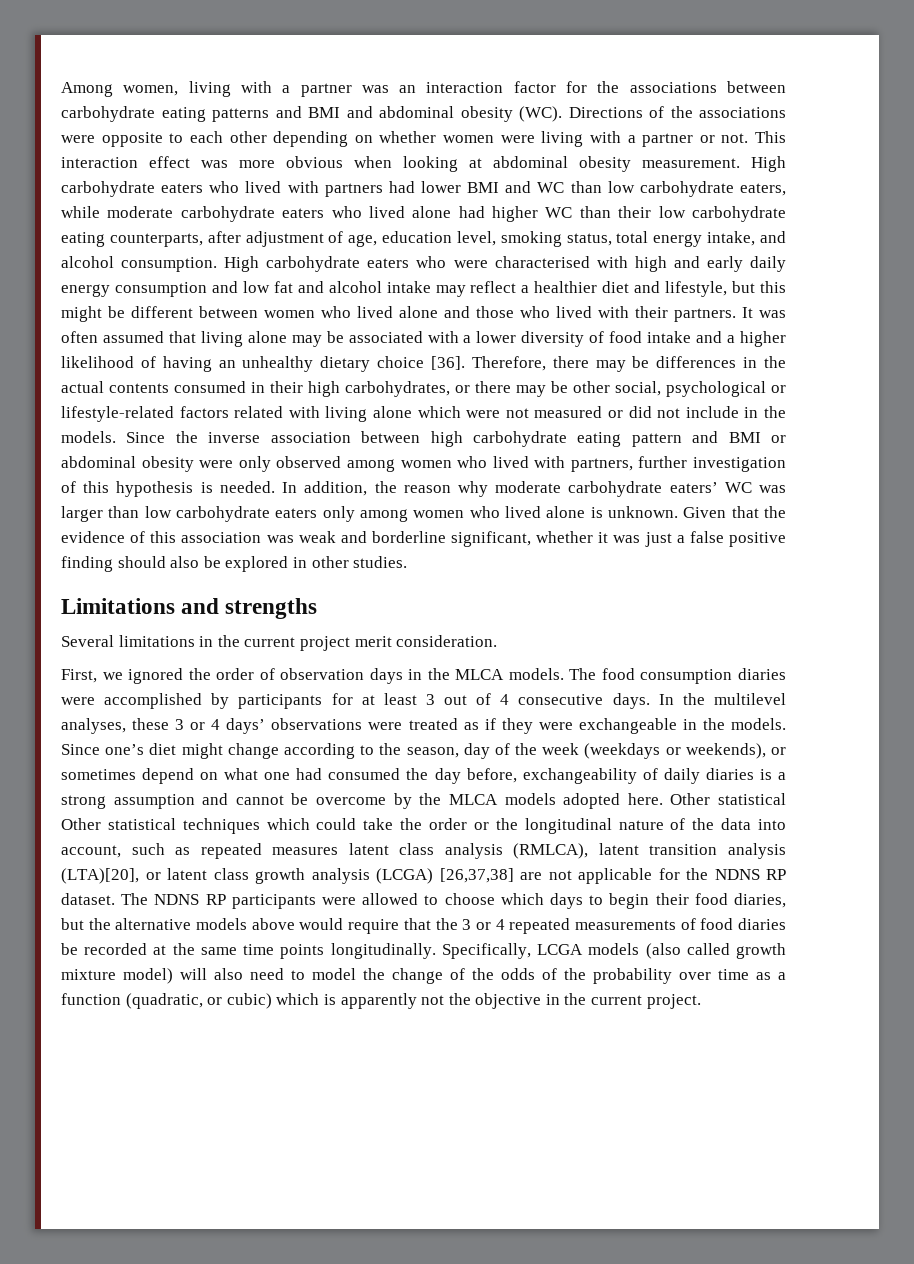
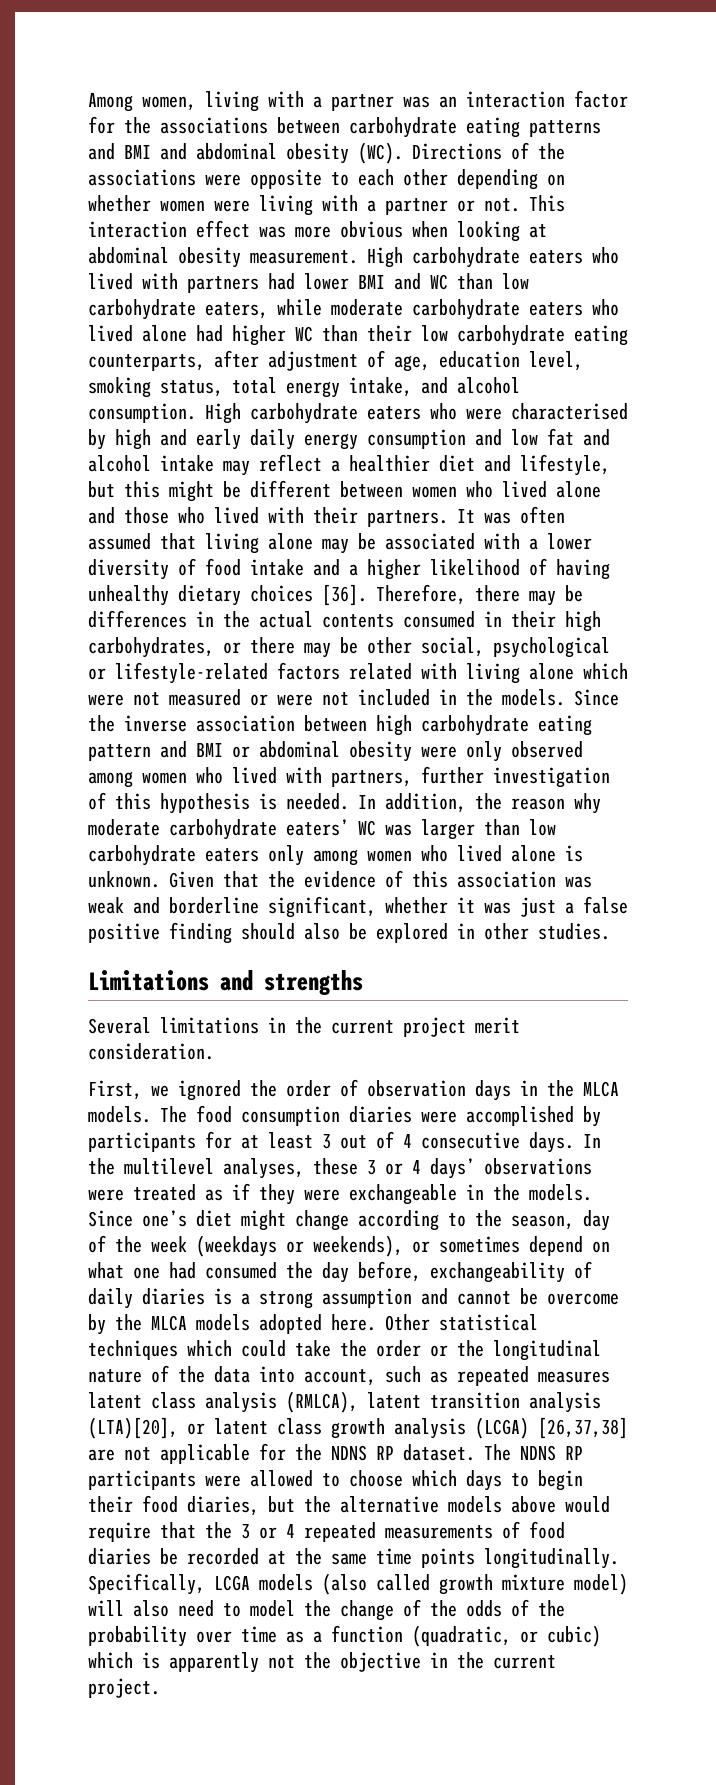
[596,256,628,268] with -> [88,429,106,450] by
[218,360,236,368] an -> (610, 569) none
[377,356,425,368] choice -> [250,585,313,602] choices
[628,406,739,418] did not include -> [277,689,430,706] were not included
[61,818,176,830] Other statistical -> (538, 1322) none

